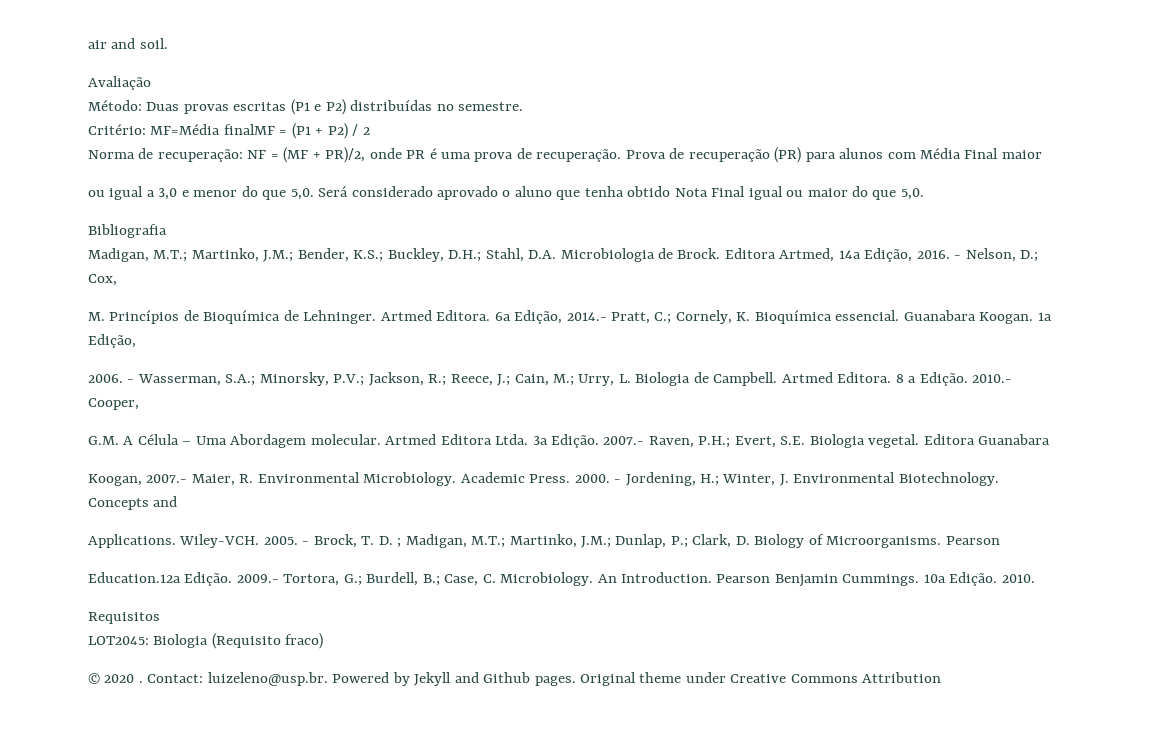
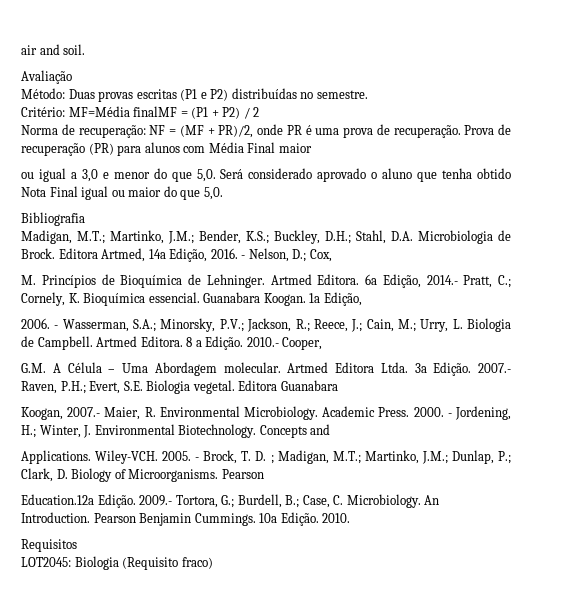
[88,672,942,686] // © 2020 . Contact: luizeleno@usp.br. Powered by Jekyll and Github pages. Original theme under Creative Commons Attribution -> (213, 563) none

